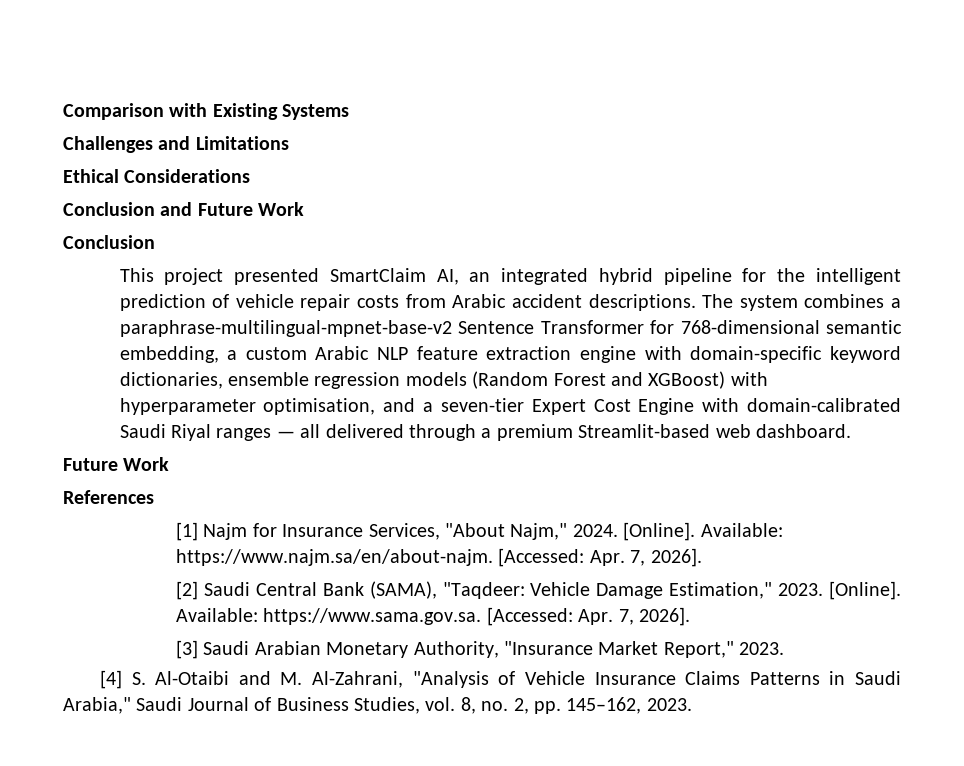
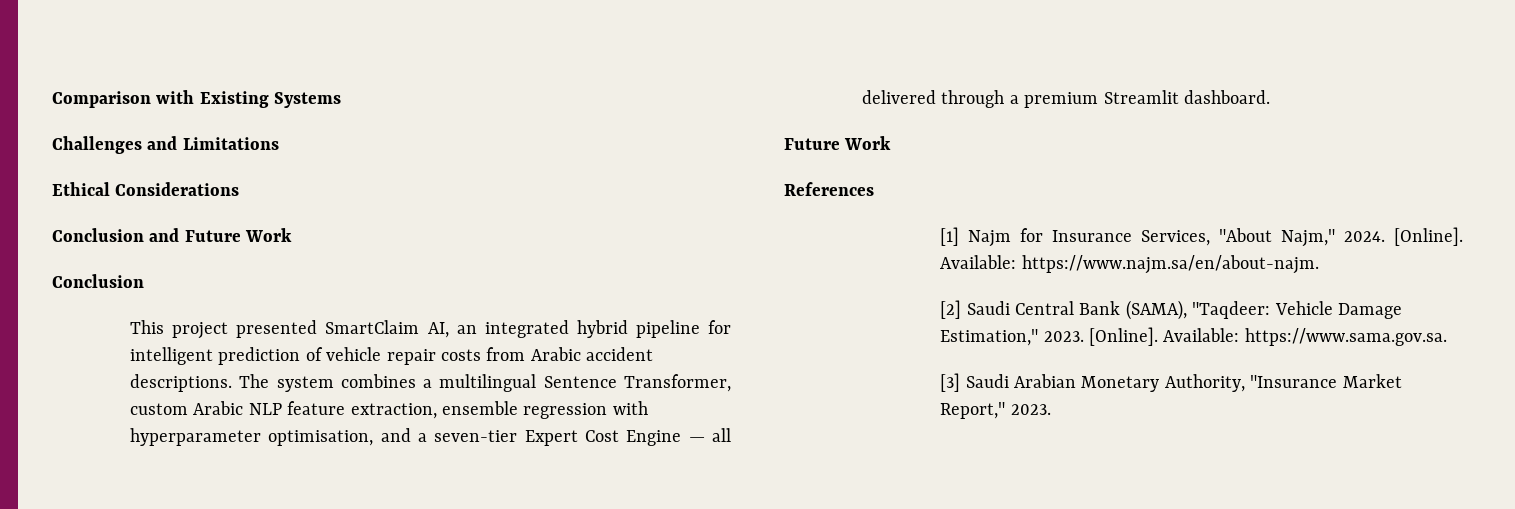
[777,268,806,282] the -> (731, 327) none
[119,320,903,337] [119,346,901,363] [119,371,726,389] paraphrase-multilingual-mpnet-base-v2 Sentence Transformer for 768-dimensional semantic embedding, a custom Arabic NLP feature extraction engine with domain-specific keyword dictionaries, ensemble regression models (Random Forest and XGBoost) -> [439,374,731,392] [130,401,608,419] multilingual Sentence Transformer, custom Arabic NLP feature extraction, ensemble regression
[702,398,901,412] [119,424,272,441] with domain-calibrated Saudi Riyal ranges -> (682, 438) none
[578,424,751,438] Streamlit-based web -> [1103,90,1179,104] Streamlit
[498,548,702,567] [Accessed: Apr. 7, 2026]. -> (1319, 264) none
[486,607,691,626] [Accessed: Apr. 7, 2026]. -> (1447, 337) none
[99,670,902,689] [63,697,692,714] // [4] S. Al-Otaibi and M. Al-Zahrani, "Analysis of Vehicle Insurance Claims Patterns in Saudi Arabia," Saudi Journal of Business Studies, vol. 8, no. 2, pp. 145–162, 2023. -> (1051, 409) none

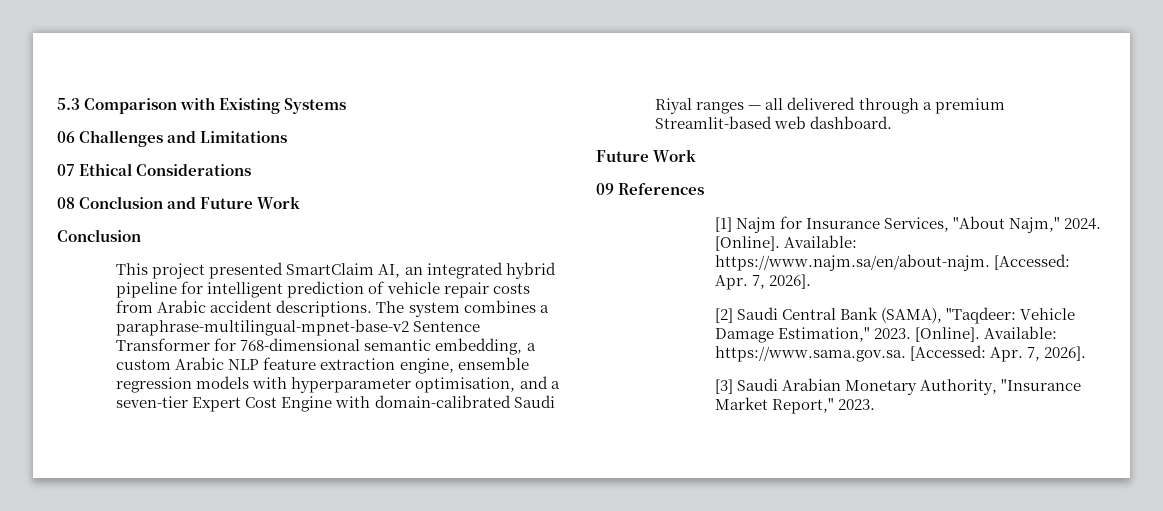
(52, 99) none -> [57,98,80,110] 5.3
(342, 100) none -> [57,131,75,143] 06
(279, 143) none -> [57,164,75,176] 07
(240, 189) none -> [57,197,75,209] 08
[439,374,731,392] multilingual Sentence Transformer, -> [116,319,481,336] [116,338,536,355] paraphrase-multilingual-mpnet-base-v2 Sentence Transformer for 768-dimensional semantic embedding, a
[350,403,437,419] extraction, -> [320,358,454,374] extraction engine,
(608, 411) none -> [196,376,250,389] models
(682, 438) none -> [335,395,555,408] [655,98,745,114] with domain-calibrated Saudi Riyal ranges
[1103,90,1179,104] Streamlit -> [655,116,807,129] Streamlit-based web
(892, 143) none -> [596,183,614,195] 09
(1319, 264) none -> [993,254,1070,270] [714,274,811,290] [Accessed: Apr. 7, 2026].
(1447, 337) none -> [909,345,1086,362] [Accessed: Apr. 7, 2026].

